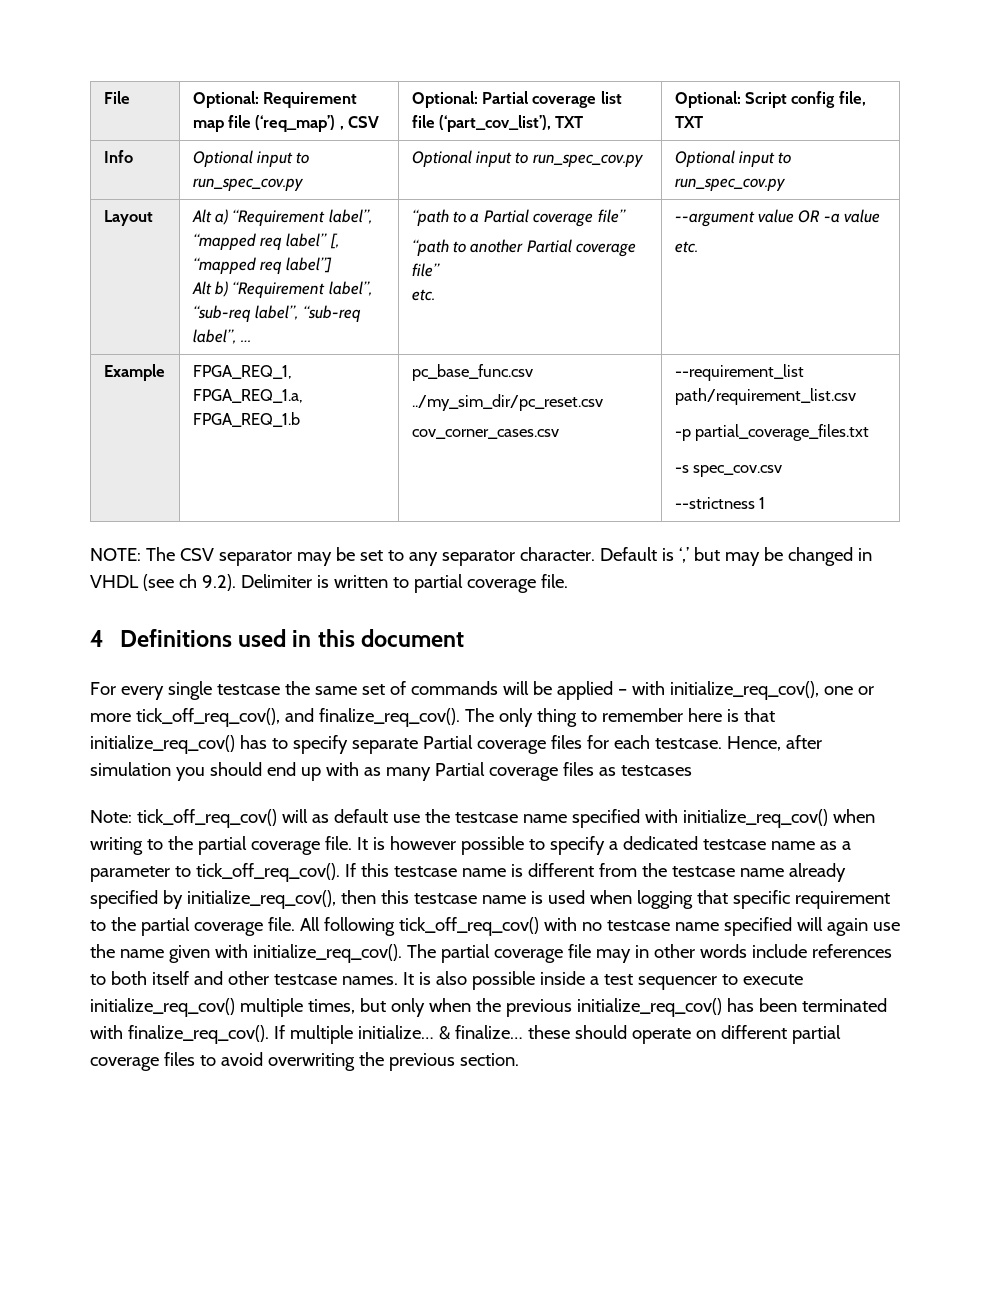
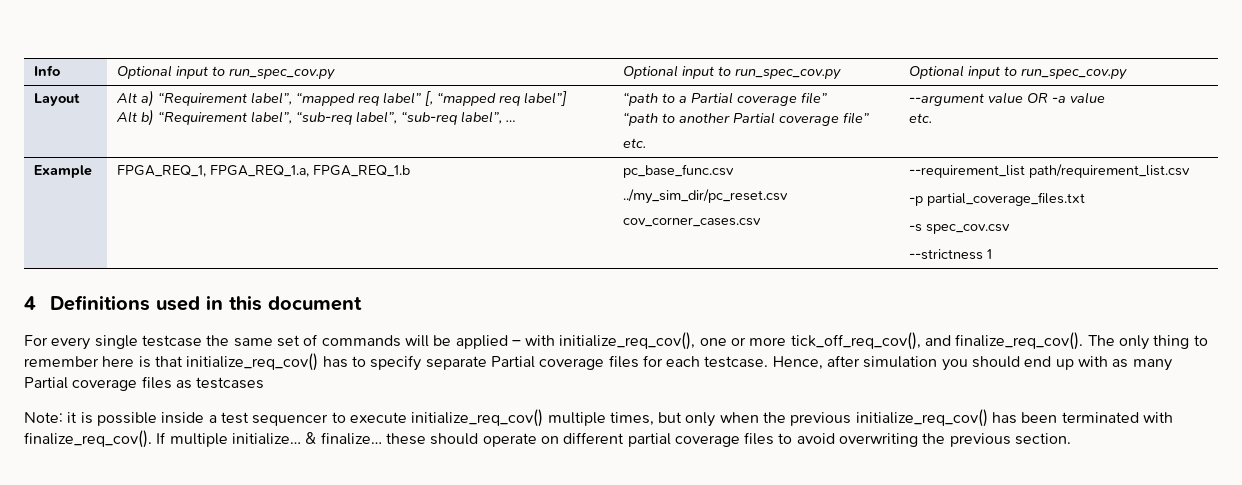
[103,91,130,104] [192,91,357,108] [192,115,380,132] [411,91,622,108] [411,115,584,132] [674,91,866,108] [674,116,703,128] File | Optional: Requirement map file (‘req_map’) , CSV | Optional: Partial coverage list file (‘part_cov_list’), TXT | Optional: Script config file, TXT // -> (34, 70) none
[90,547,872,566] [90,574,568,593] // NOTE: The CSV separator may be set to any separator character. Default is ‘,’ but may be changed in VHDL (see ch 9.2). Delimiter is written to partial coverage file. -> (993, 254) none
[136,809,875,828] [90,836,851,855] [90,863,846,882] [90,890,890,909] [90,917,900,936] [90,944,892,963] [90,971,467,985] tick_off_req_cov() will as default use the testcase name specified with initialize_req_cov() when writing to the partial coverage file. It is however possible to specify a dedicated testcase name as a parameter to tick_off_req_cov(). If this testcase name is different from the testcase name already specified by initialize_req_cov(), then this testcase name is used when logging that specific requirement to the partial coverage file. All following tick_off_req_cov() with no testcase name specified will again use the name given with initialize_req_cov(). The partial coverage file may in other words include references to both itself and other testcase names. It is also -> [67,412,93,424] it is

